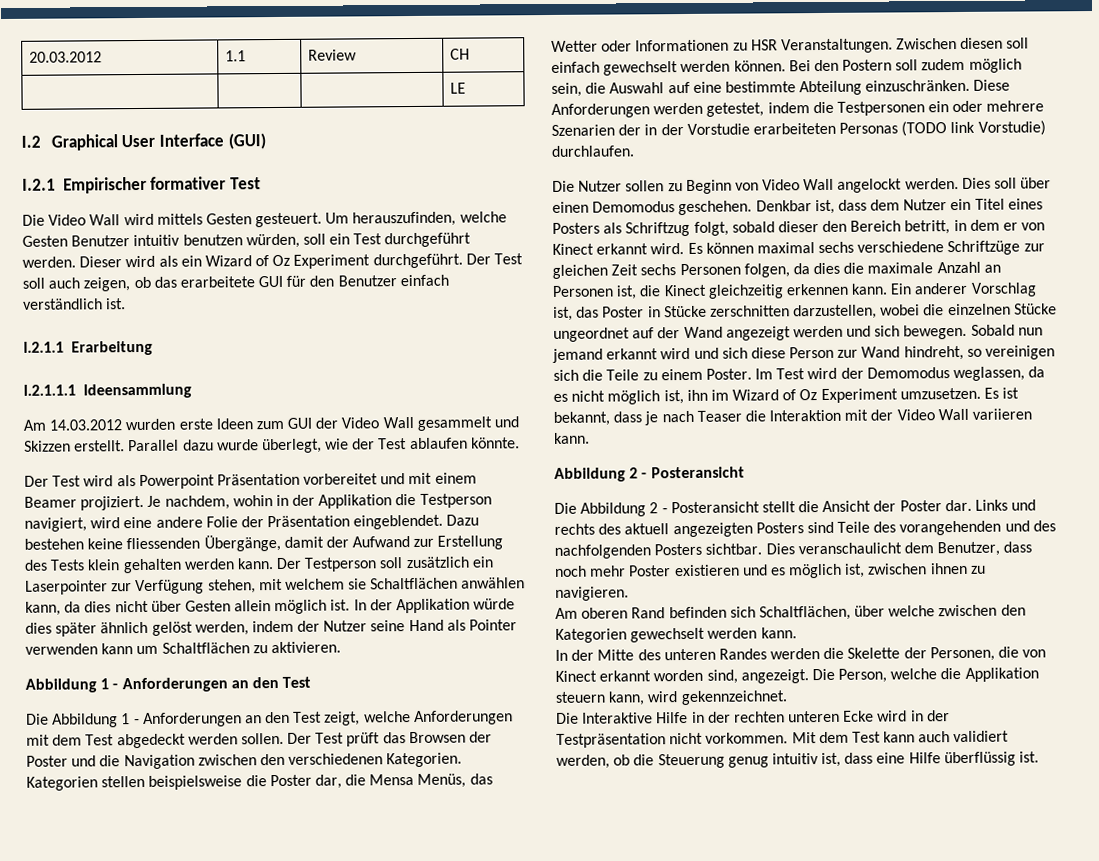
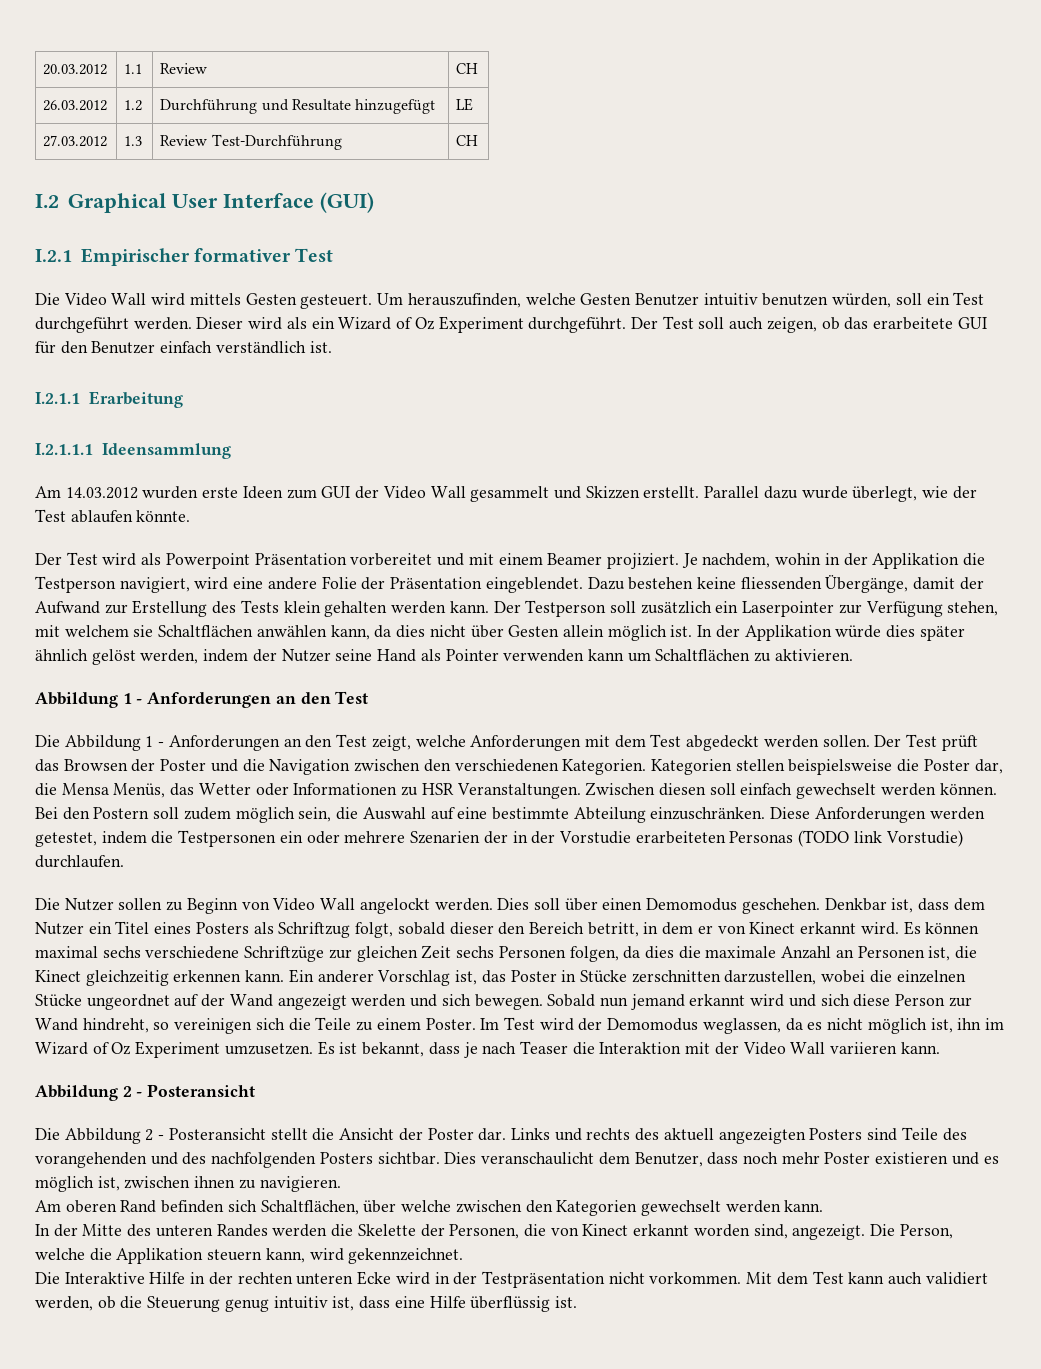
[450,82,467,94] | | | LE -> [43,100,108,111] [124,100,143,111] [160,99,436,114] [456,98,474,111] [43,135,108,147] [124,136,143,146] [160,134,342,150] [456,135,479,146] 26.03.2012 | 1.2 | Durchführung und Resultate hinzugefügt | LE // 27.03.2012 | 1.3 | Review Test-Durchführung | CH

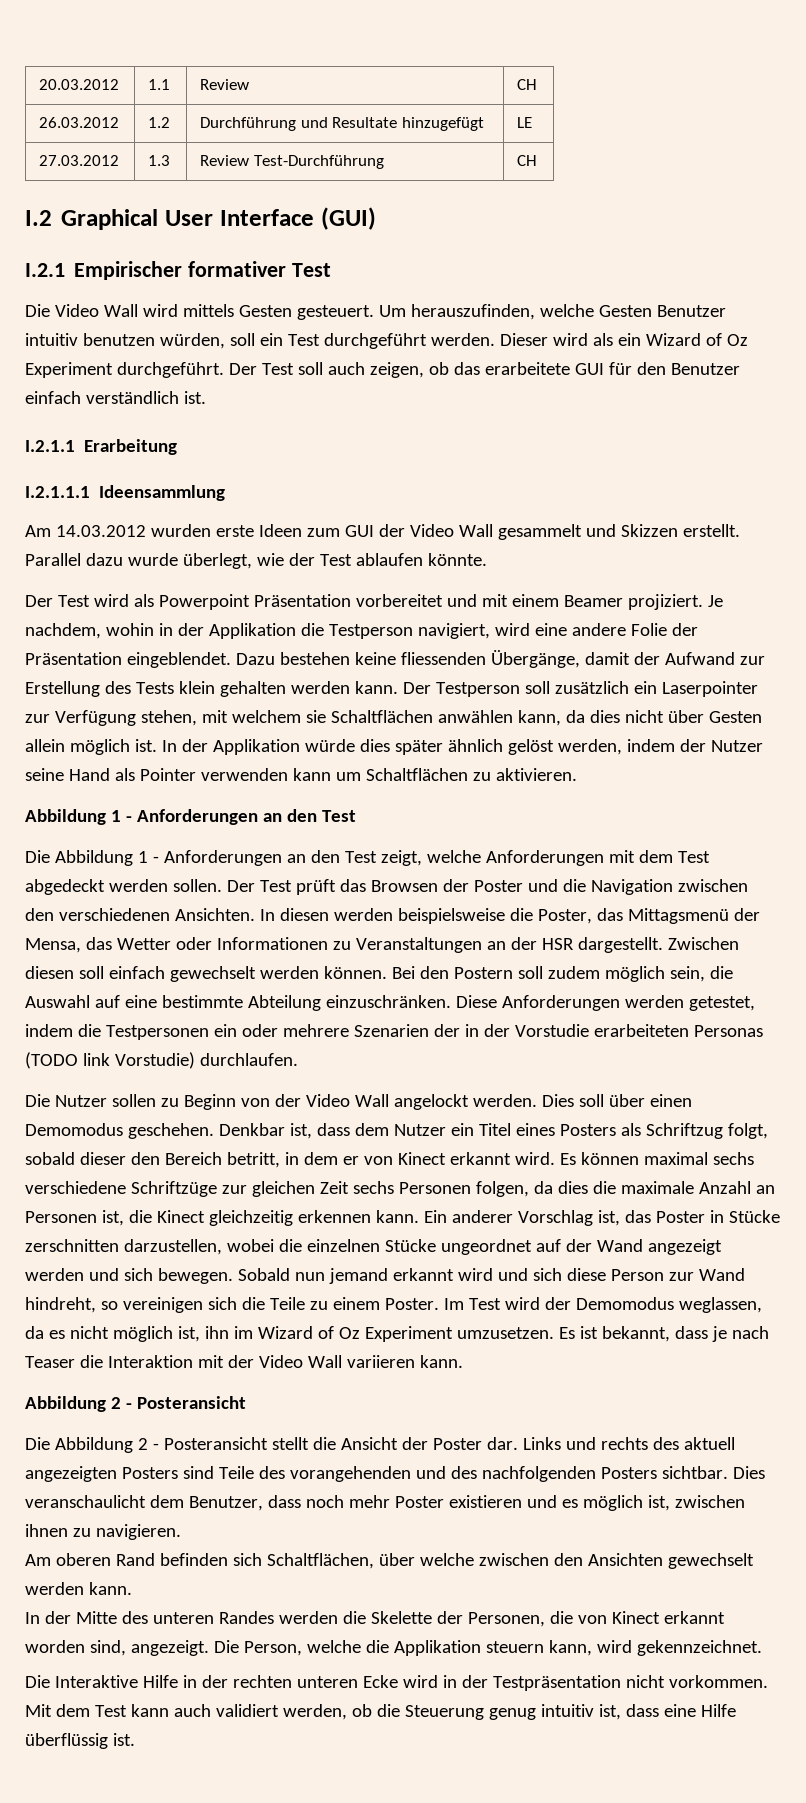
[562,759,1003,775] [35,783,166,798] Kategorien. Kategorien stellen beispielsweise die Poster dar, die Mensa Menüs, -> [174,908,760,924] [25,938,81,953] Ansichten. In diesen werden beispielsweise die Poster, das Mittagsmenü der Mensa,
[421,783,581,799] HSR Veranstaltungen. -> [355,937,663,953] Veranstaltungen an der HSR dargestellt.
(270, 905) none -> [274,1094,301,1107] der
[556,1200,638,1216] Kategorien -> [587,1553,663,1566] Ansichten

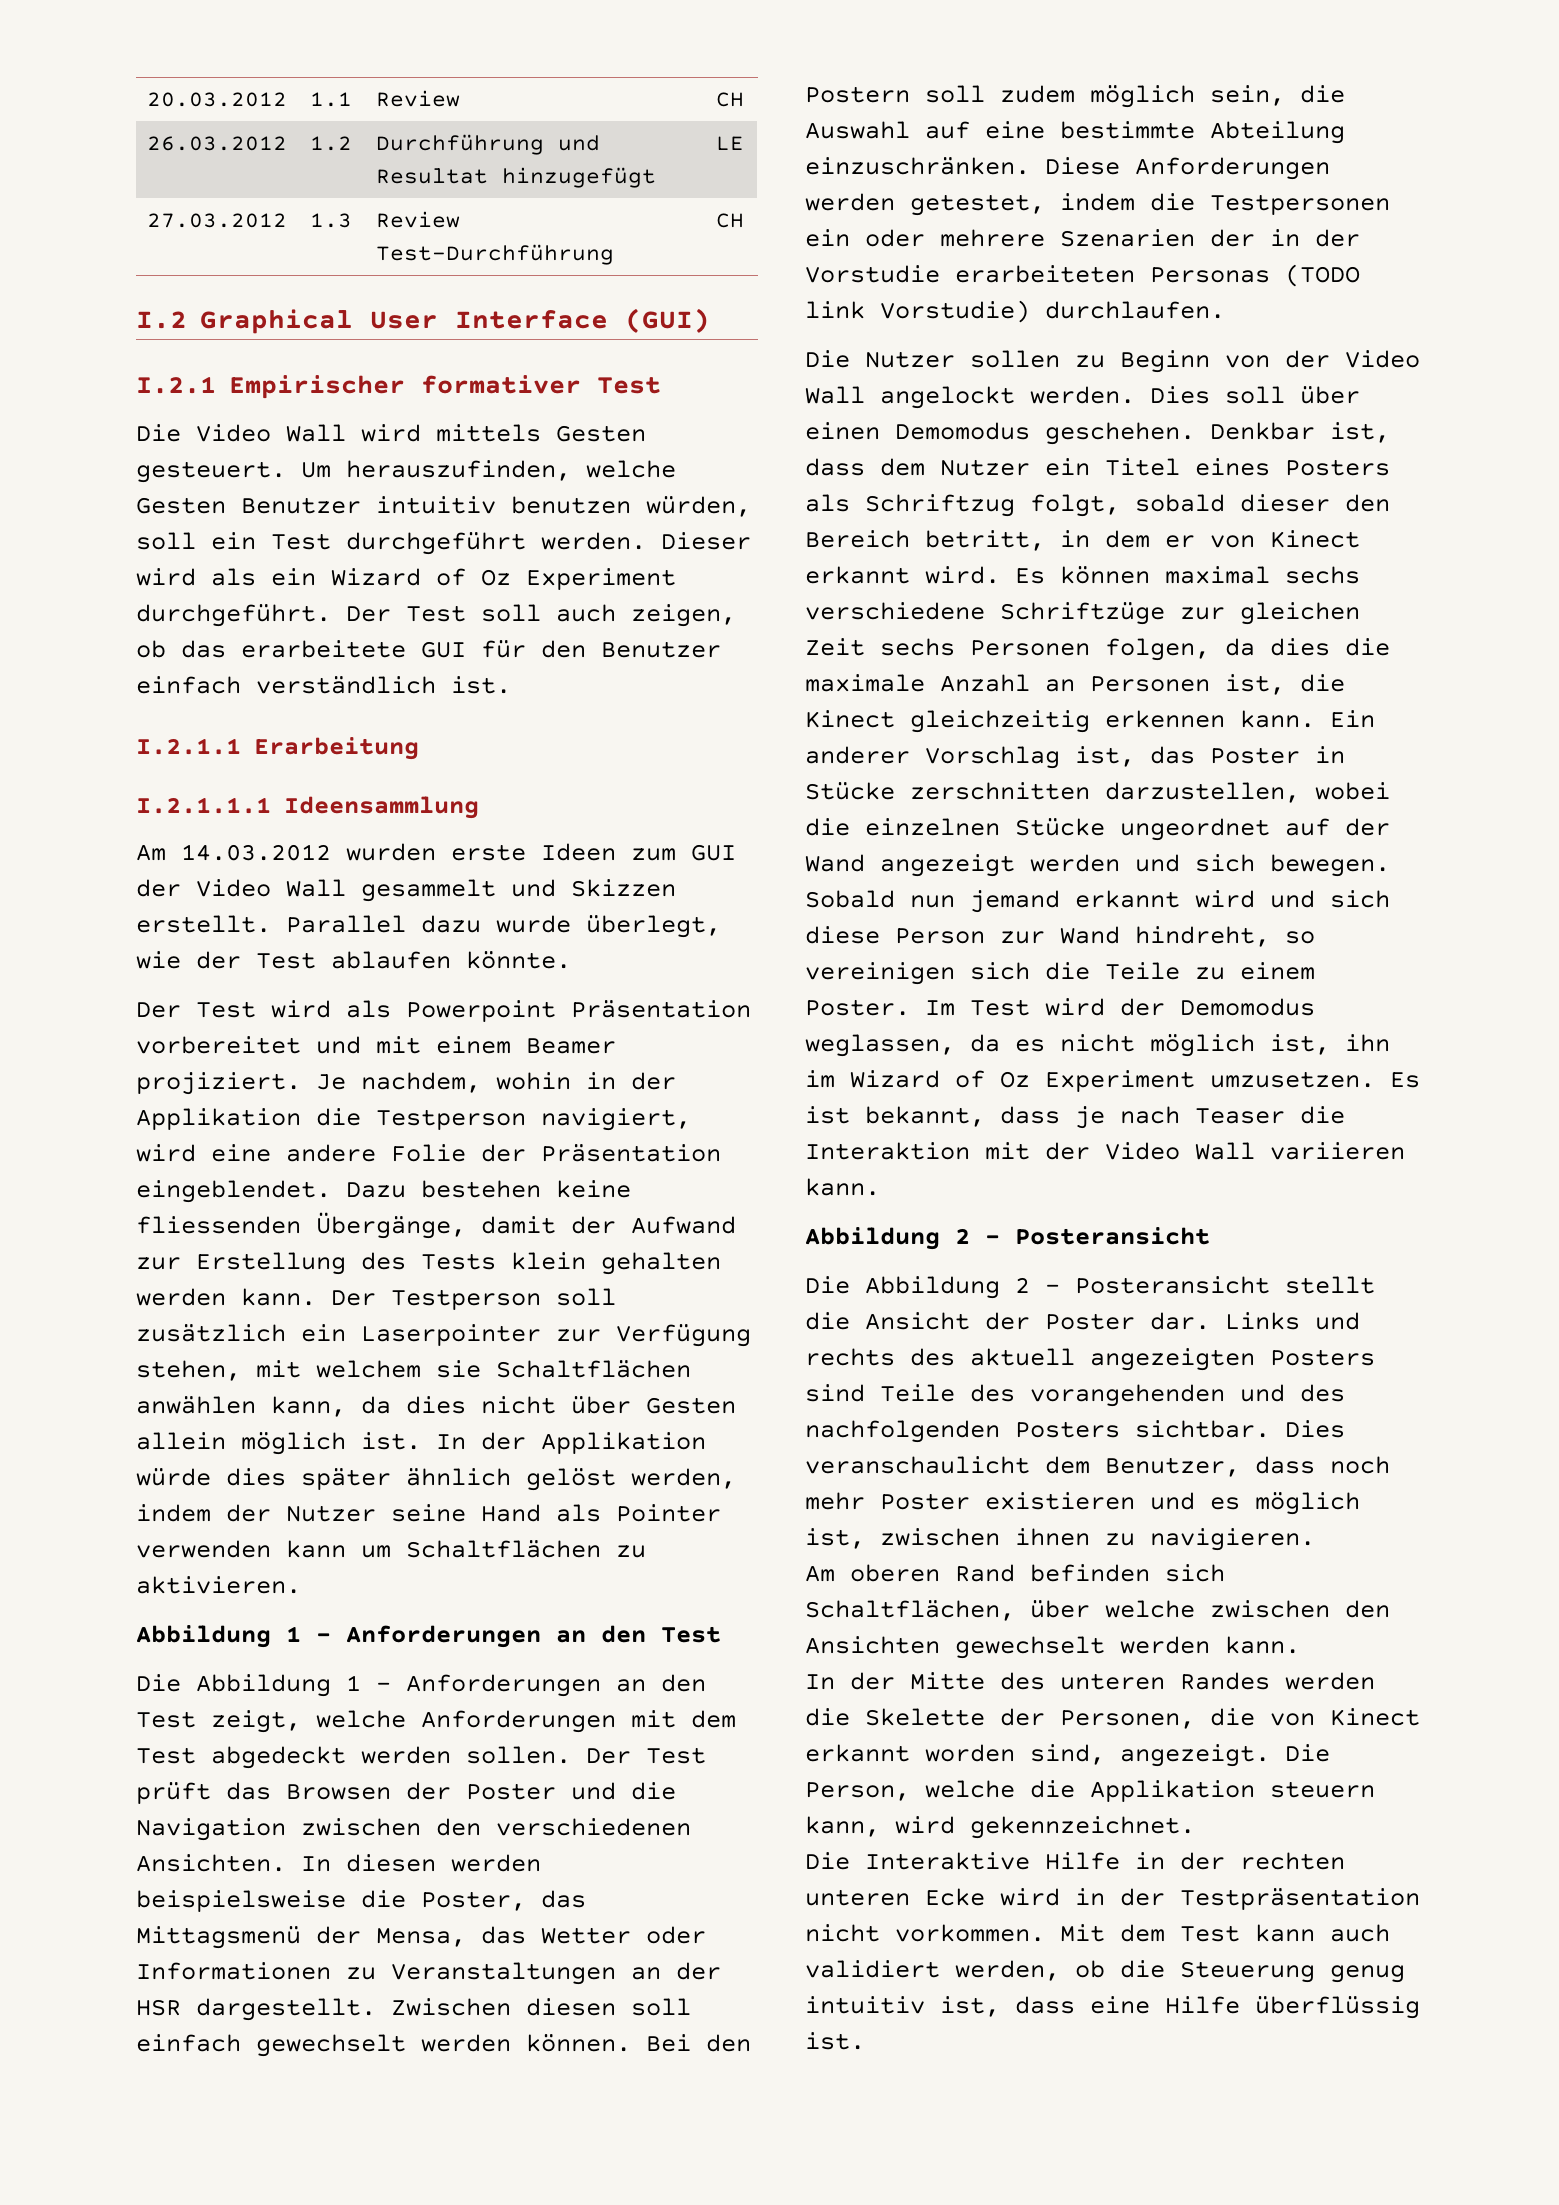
[332,117,398,128] Resultate -> [376,168,489,184] Resultat

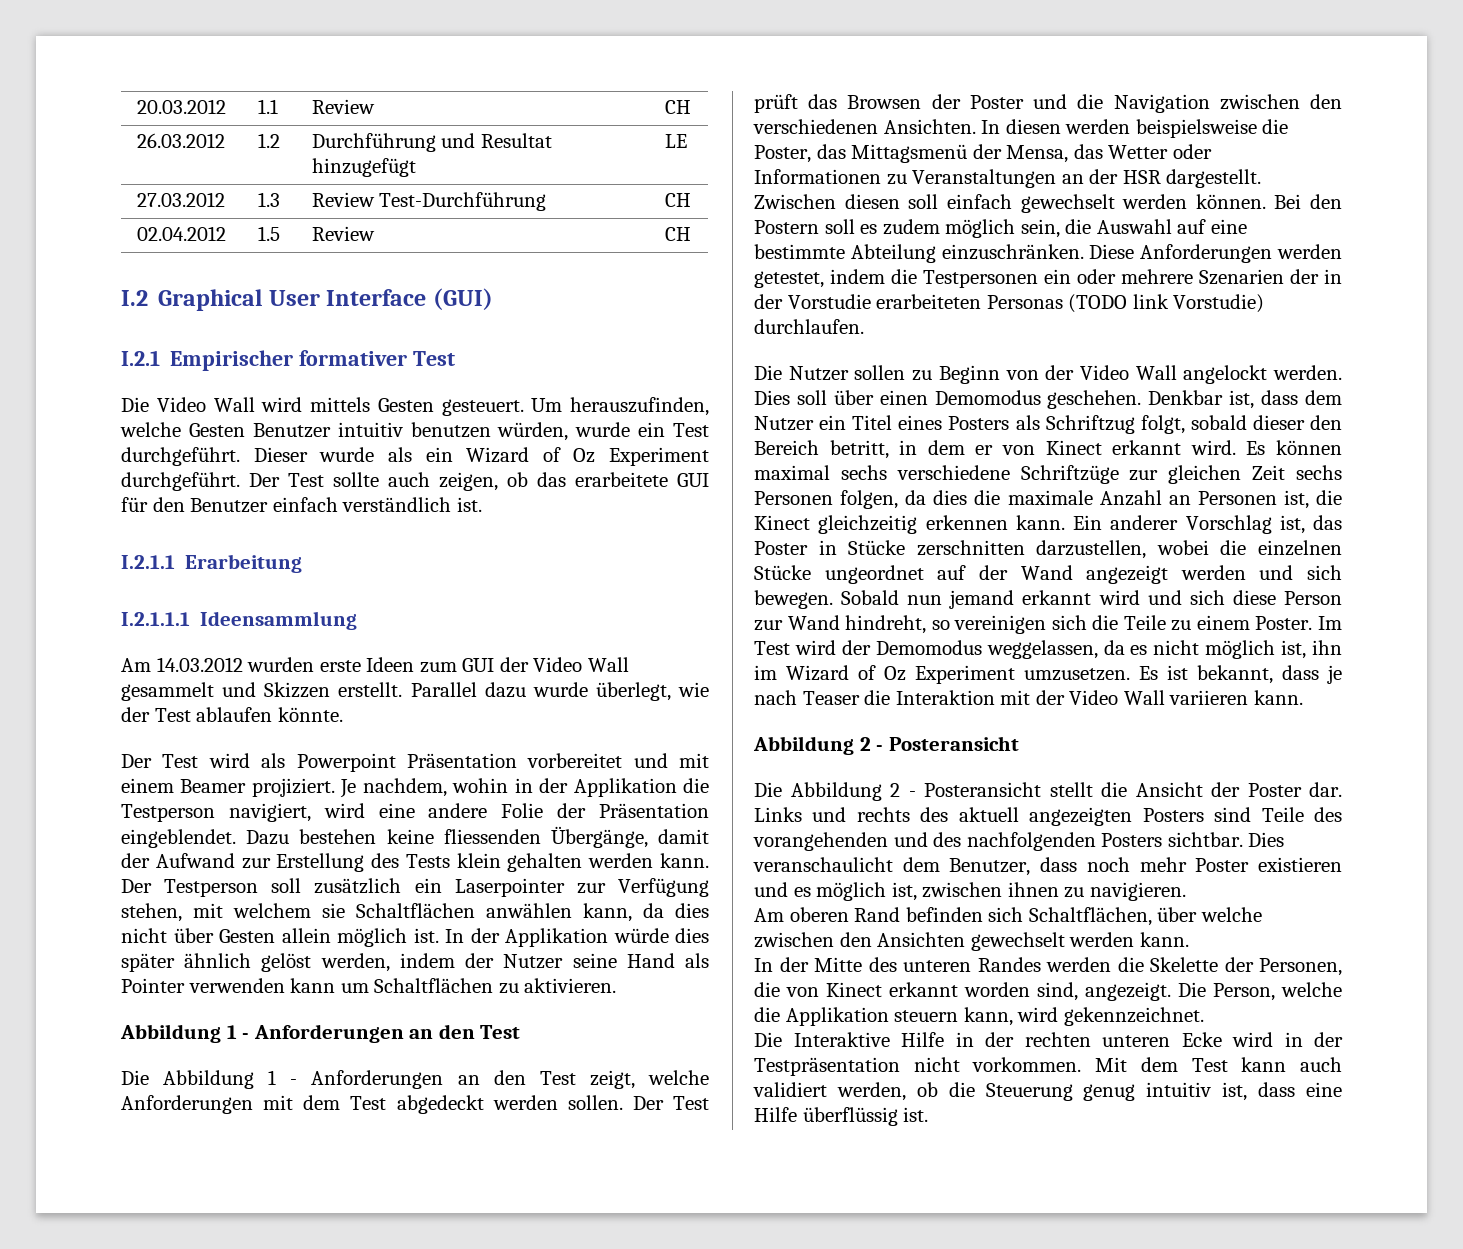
(745, 220) none -> [136,226,226,241] [257,226,280,241] [311,226,375,241] [664,227,691,241] // 02.04.2012 | 1.5 | Review | CH
[136,532,196,550] soll -> [575,422,631,437] wurde
[346,532,751,555] [136,568,196,586] durchgeführt werden. Dieser wird -> [121,447,375,466] durchgeführt. Dieser wurde
[481,604,541,622] soll -> [333,472,379,487] sollte
(985, 94) none -> [860,224,878,234] es
[805,1034,955,1057] weglassen, -> [986,640,1098,659] weggelassen,

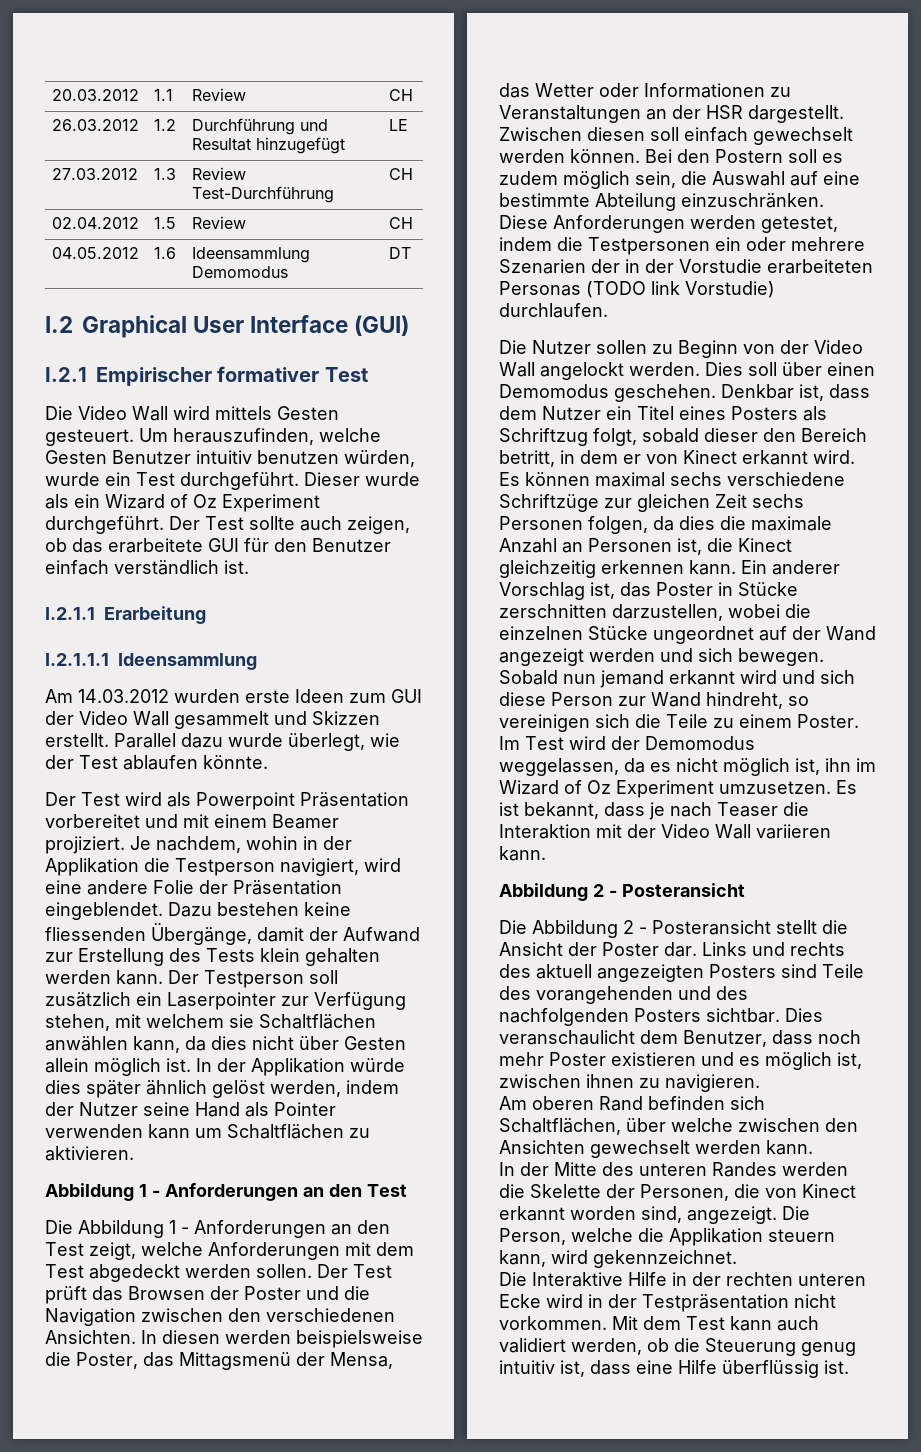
(691, 234) none -> [52,247,140,259] [154,247,177,259] [192,247,311,263] [192,266,289,278] [389,247,412,259] // 04.05.2012 | 1.6 | Ideensammlung Demomodus | DT

